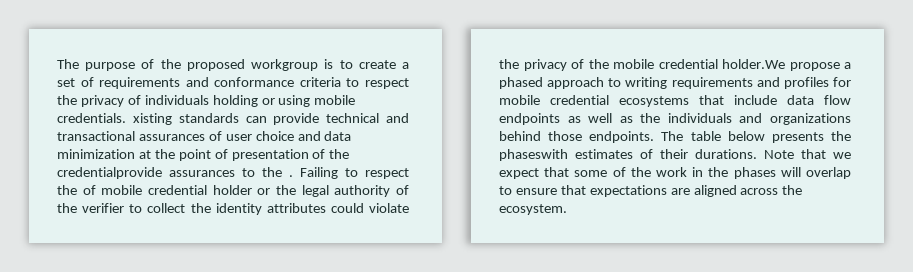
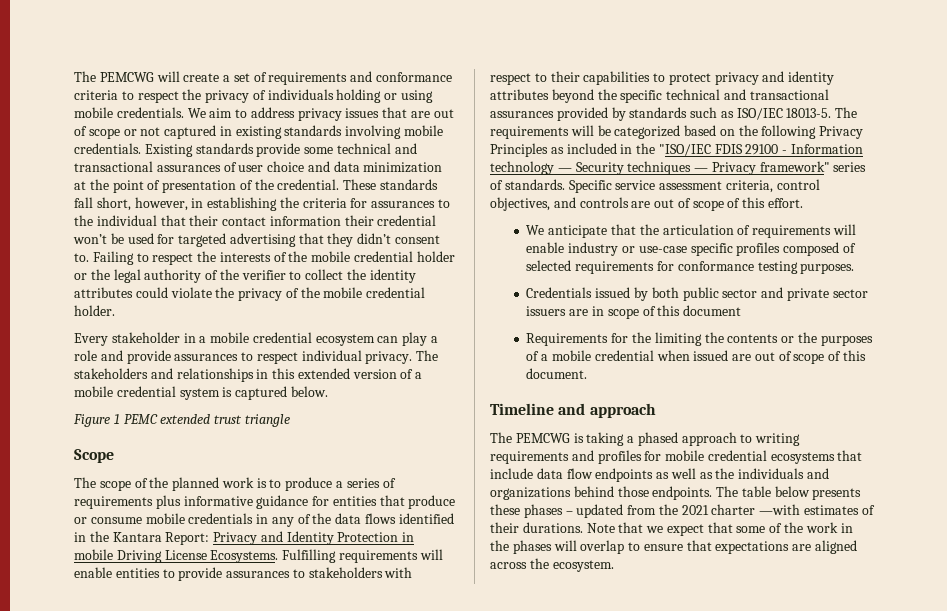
[57,59,353,71] The purpose of the proposed workgroup is to -> [74,71,180,82] The PEMCWG will
[132,113,320,125] xisting standards can provide -> [187,107,454,121] [74,125,444,139] [74,143,334,157] We aim to address privacy issues that are out of scope or not captured in existing standards involving mobile credentials. Existing standards provide some
[57,167,293,179] credentialprovide assurances to the . -> [277,179,439,190] [74,197,451,211] [74,215,437,226] [73,233,441,247] [74,253,89,262] credential. These standards fall short, however, in establishing the criteria for assurances to the individual that their contact information their credential won’t be used for targeted advertising that they didn’t consent to.
[82,185,96,195] of -> [219,251,308,262] interests of the
[722,59,840,71] holder.We propose -> [74,305,115,316] [74,332,439,346] [74,350,439,364] [74,368,423,382] [74,386,328,400] [73,414,290,427] [74,449,114,463] [74,477,396,491] [74,495,456,509] [74,513,454,527] [74,531,415,545] [74,549,443,563] [74,567,413,581] [490,71,835,85] [490,89,829,103] [490,107,858,121] [490,125,864,139] [490,143,864,157] [490,161,867,175] [490,179,820,193] [490,197,804,211] [526,224,856,238] [526,242,856,256] [526,260,855,274] [526,287,868,301] [526,305,742,319] [526,332,873,346] [526,350,867,364] [526,368,588,379] [490,403,656,418] [490,432,625,446] holder. // Every stakeholder in a mobile credential ecosystem can play a role and provide assurances to respect individual privacy. The stakeholders and relationships in this extended version of a mobile credential system is captured below. // Figure 1 PEMC extended trust triangle // Scope // The scope of the planned work is to produce a series of requirements plus informative guidance for entities that produce or consume mobile credentials in any of the data flows identified in the Kantara Report: Privacy and Identity Protection in mobile Driving License Ecosystems. Fulfilling requirements will enable entities to provide assurances to stakeholders with respect to their capabilities to protect privacy and identity attributes beyond the specific technical and transactional assurances provided by standards such as ISO/IEC 18013-5. The requirements will be categorized based on the following Privacy Principles as included in the "ISO/IEC FDIS 29100 - Information technology — Security techniques — Privacy framework" series of standards. Specific service assessment criteria, control objectives, and controls are out of scope of this effort. // We anticipate that the articulation of requirements will enable industry or use-case specific profiles composed of selected requirements for conformance testing purposes. // Credentials issued by both public sector and private sector issuers are in scope of this document // Requirements for the limiting the contents or the purposes of a mobile credential when issued are out of scope of this document. // Timeline and approach // The PEMCWG is taking
[831,131,851,141] [499,149,568,161] the phaseswith -> [490,504,801,518] these phases – updated from the 2021 charter —with

